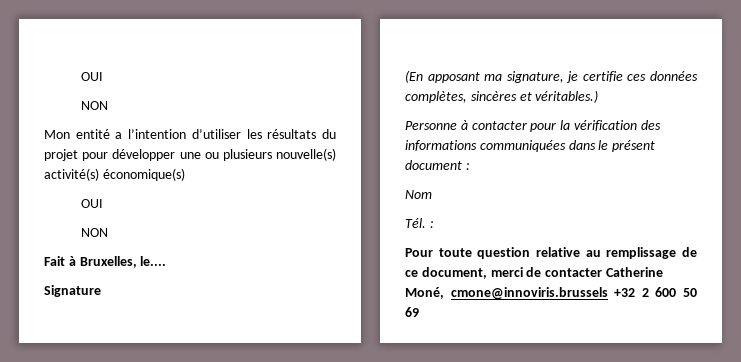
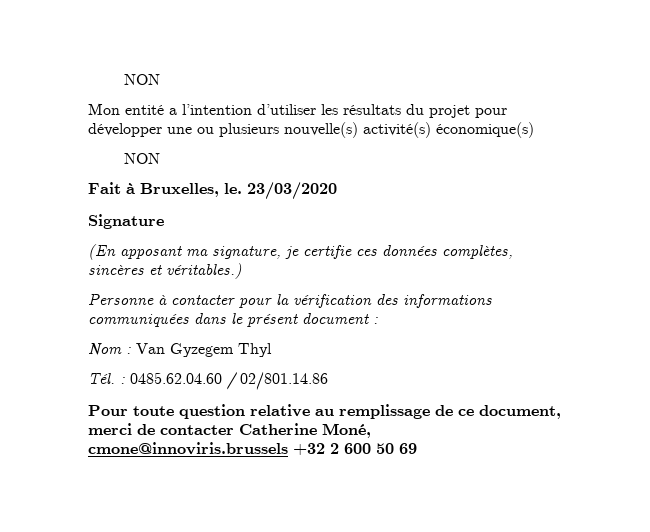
[80,72,103,81] OUI // -> (124, 79) none
[80,199,103,208] // OUI -> (534, 130) none
[140,256,167,266] le.... -> [224,182,337,200] le. 23/03/2020
(432, 194) none -> [126,343,272,357] : Van Gyzegem Thyl
(434, 224) none -> [130,372,328,390] 0485.62.04.60 / 02/801.14.86

